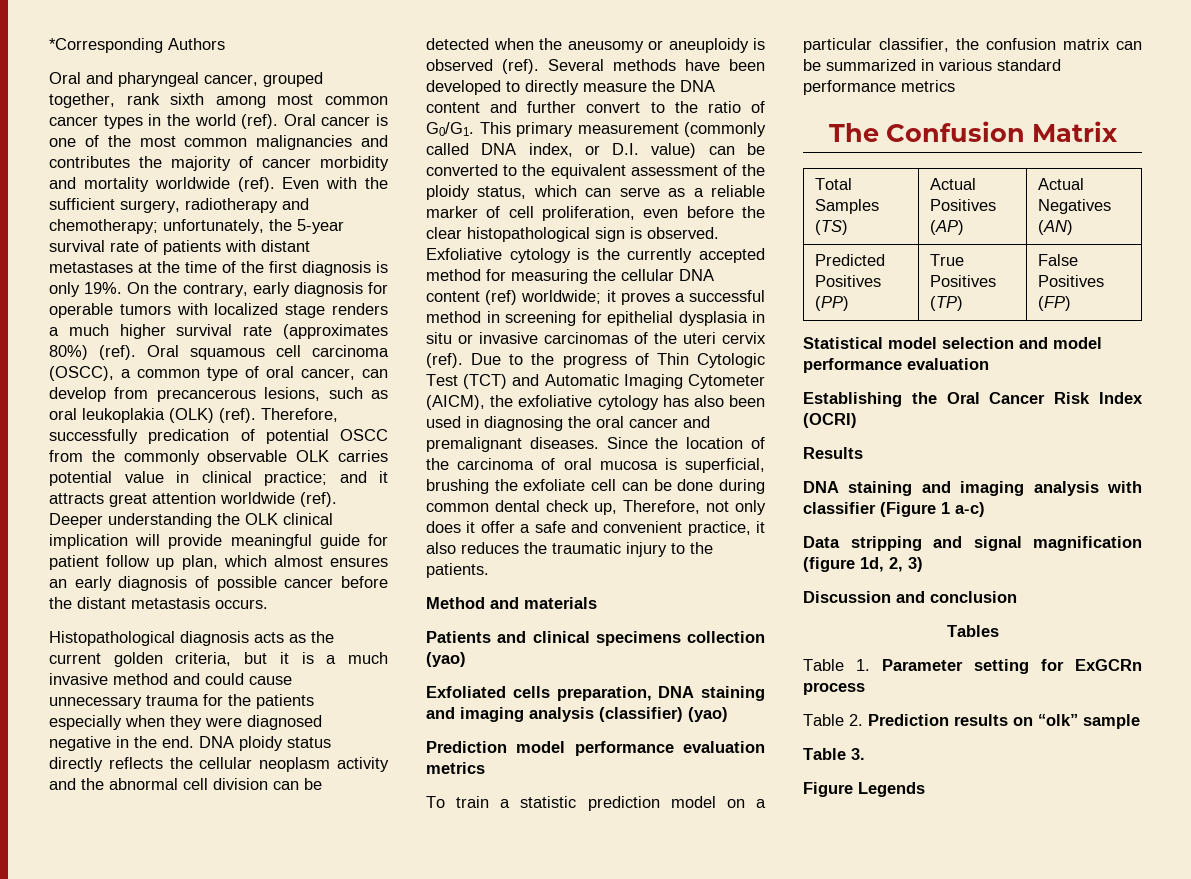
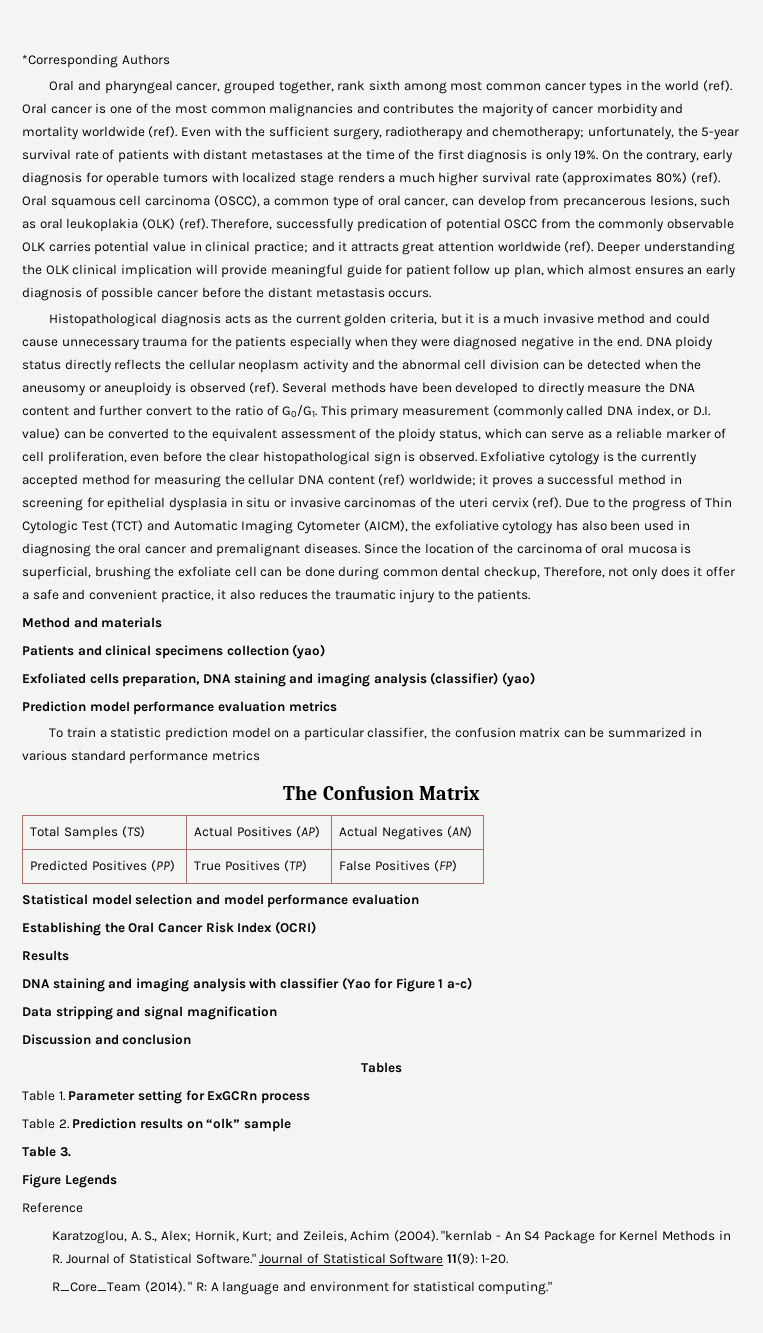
[546,500,617,515] check up, -> [484,566,541,580] checkup,
[880,502,936,517] (Figure -> [341,977,435,992] (Yao for Figure
[803,557,923,572] (figure 1d, 2, 3) -> (277, 1013) none
(925, 789) none -> [22,1202,83,1213] [52,1230,731,1244] [52,1253,509,1265] [52,1281,553,1295] // Reference // Karatzoglou, A. S., Alex; Hornik, Kurt; and Zeileis, Achim (2004). "kernlab - An S4 Package for Kernel Methods in R. Journal of Statistical Software." Journal of Statistical Software 11(9): 1-20. // R_Core_Team (2014). " R: A language and environment for statistical computing."

